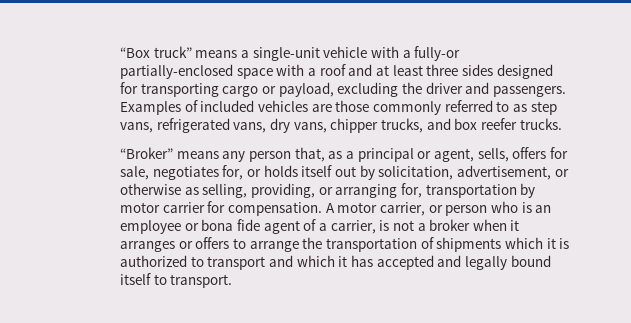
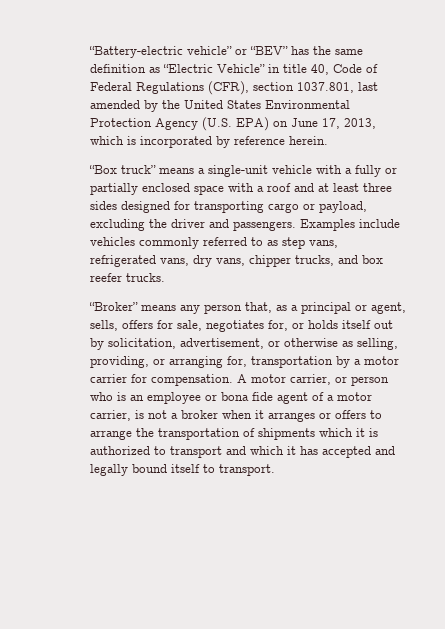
(120, 52) none -> [89,46,364,58] [90,64,379,75] [90,81,379,95] [90,100,351,112] [90,117,377,131] [90,136,329,148] “Battery-electric vehicle” or “BEV” has the same definition as “Electric Vehicle” in title 40, Code of Federal Regulations (CFR), section 1037.801, last amended by the United States Environmental Protection Agency (U.S. EPA) on June 17, 2013, which is incorporated by reference herein. //
[414,46,461,61] [120,64,234,79] fully-or partially-enclosed -> [355,165,398,177] [90,183,191,195] fully or partially enclosed
[184,100,370,112] of included vehicles are those -> [359,219,401,228] [90,237,136,246] include vehicles
(536, 190) none -> [354,359,362,365] a
(327, 227) none -> [337,392,373,401] motor

